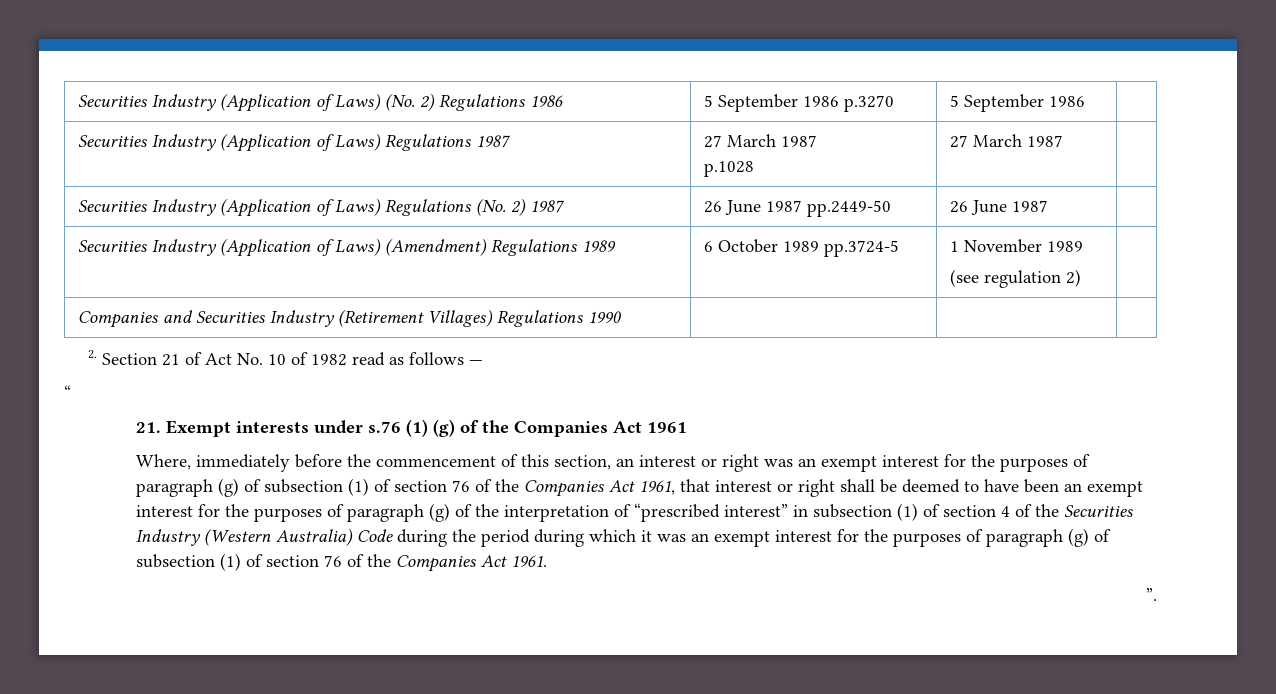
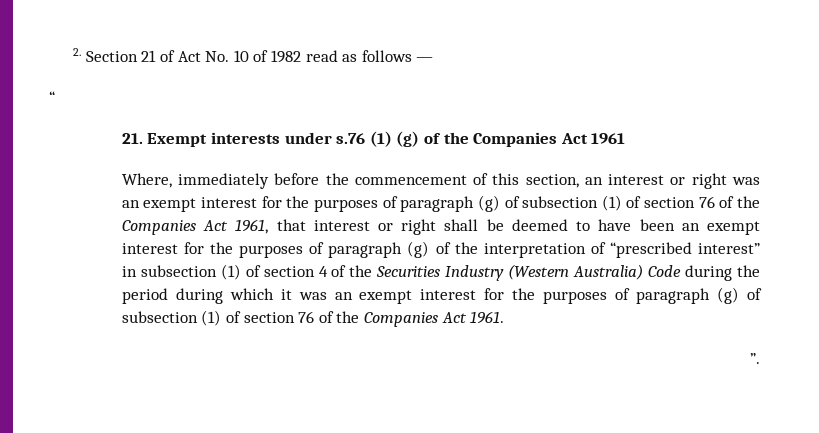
[77,93,563,112] [703,94,894,112] [949,94,1085,112] [77,133,511,152] [703,134,817,148] [703,161,754,177] [949,134,1063,148] [77,198,565,217] [703,200,891,217] [949,200,1048,215] [77,238,616,257] [703,239,899,257] [949,239,1083,253] [949,269,1081,288] [77,309,622,328] Securities Industry (Application of Laws) (No. 2) Regulations 1986 | 5 September 1986 p.3270 | 5 September 1986 | // Securities Industry (Application of Laws) Regulations 1987 | 27 March 1987 // p.1028 | 27 March 1987 | // Securities Industry (Application of Laws) Regulations (No. 2) 1987 | 26 June 1987 pp.2449-50 | 26 June 1987 | // Securities Industry (Application of Laws) (Amendment) Regulations 1989 | 6 October 1989 pp.3724-5 | 1 November 1989 // (see regulation 2) | // Companies and Securities Industry (Retirement Villages) Regulations 1990 | | | // -> (73, 52) none

